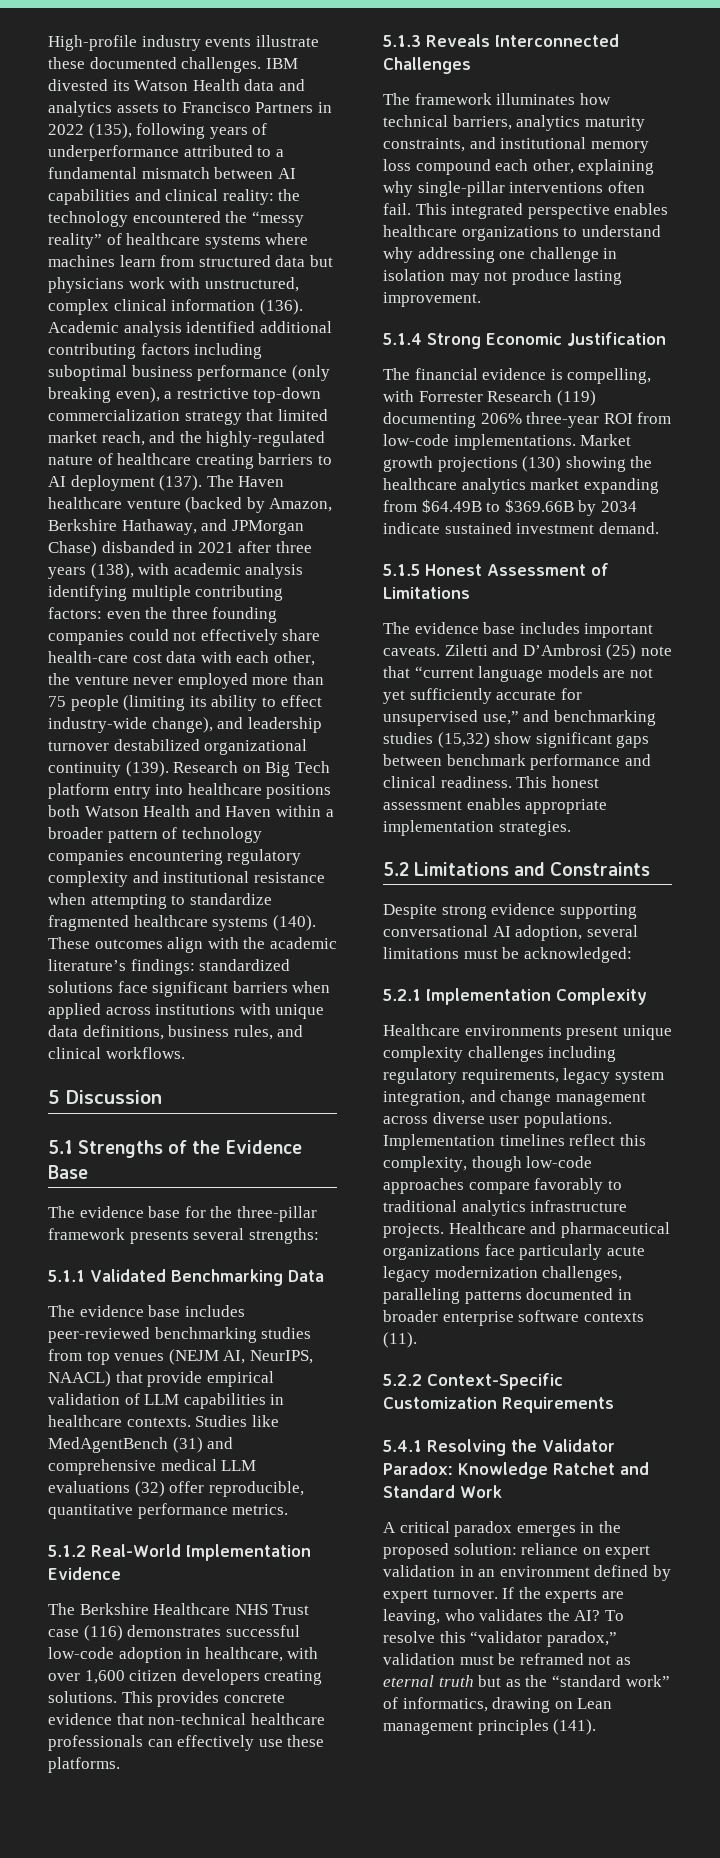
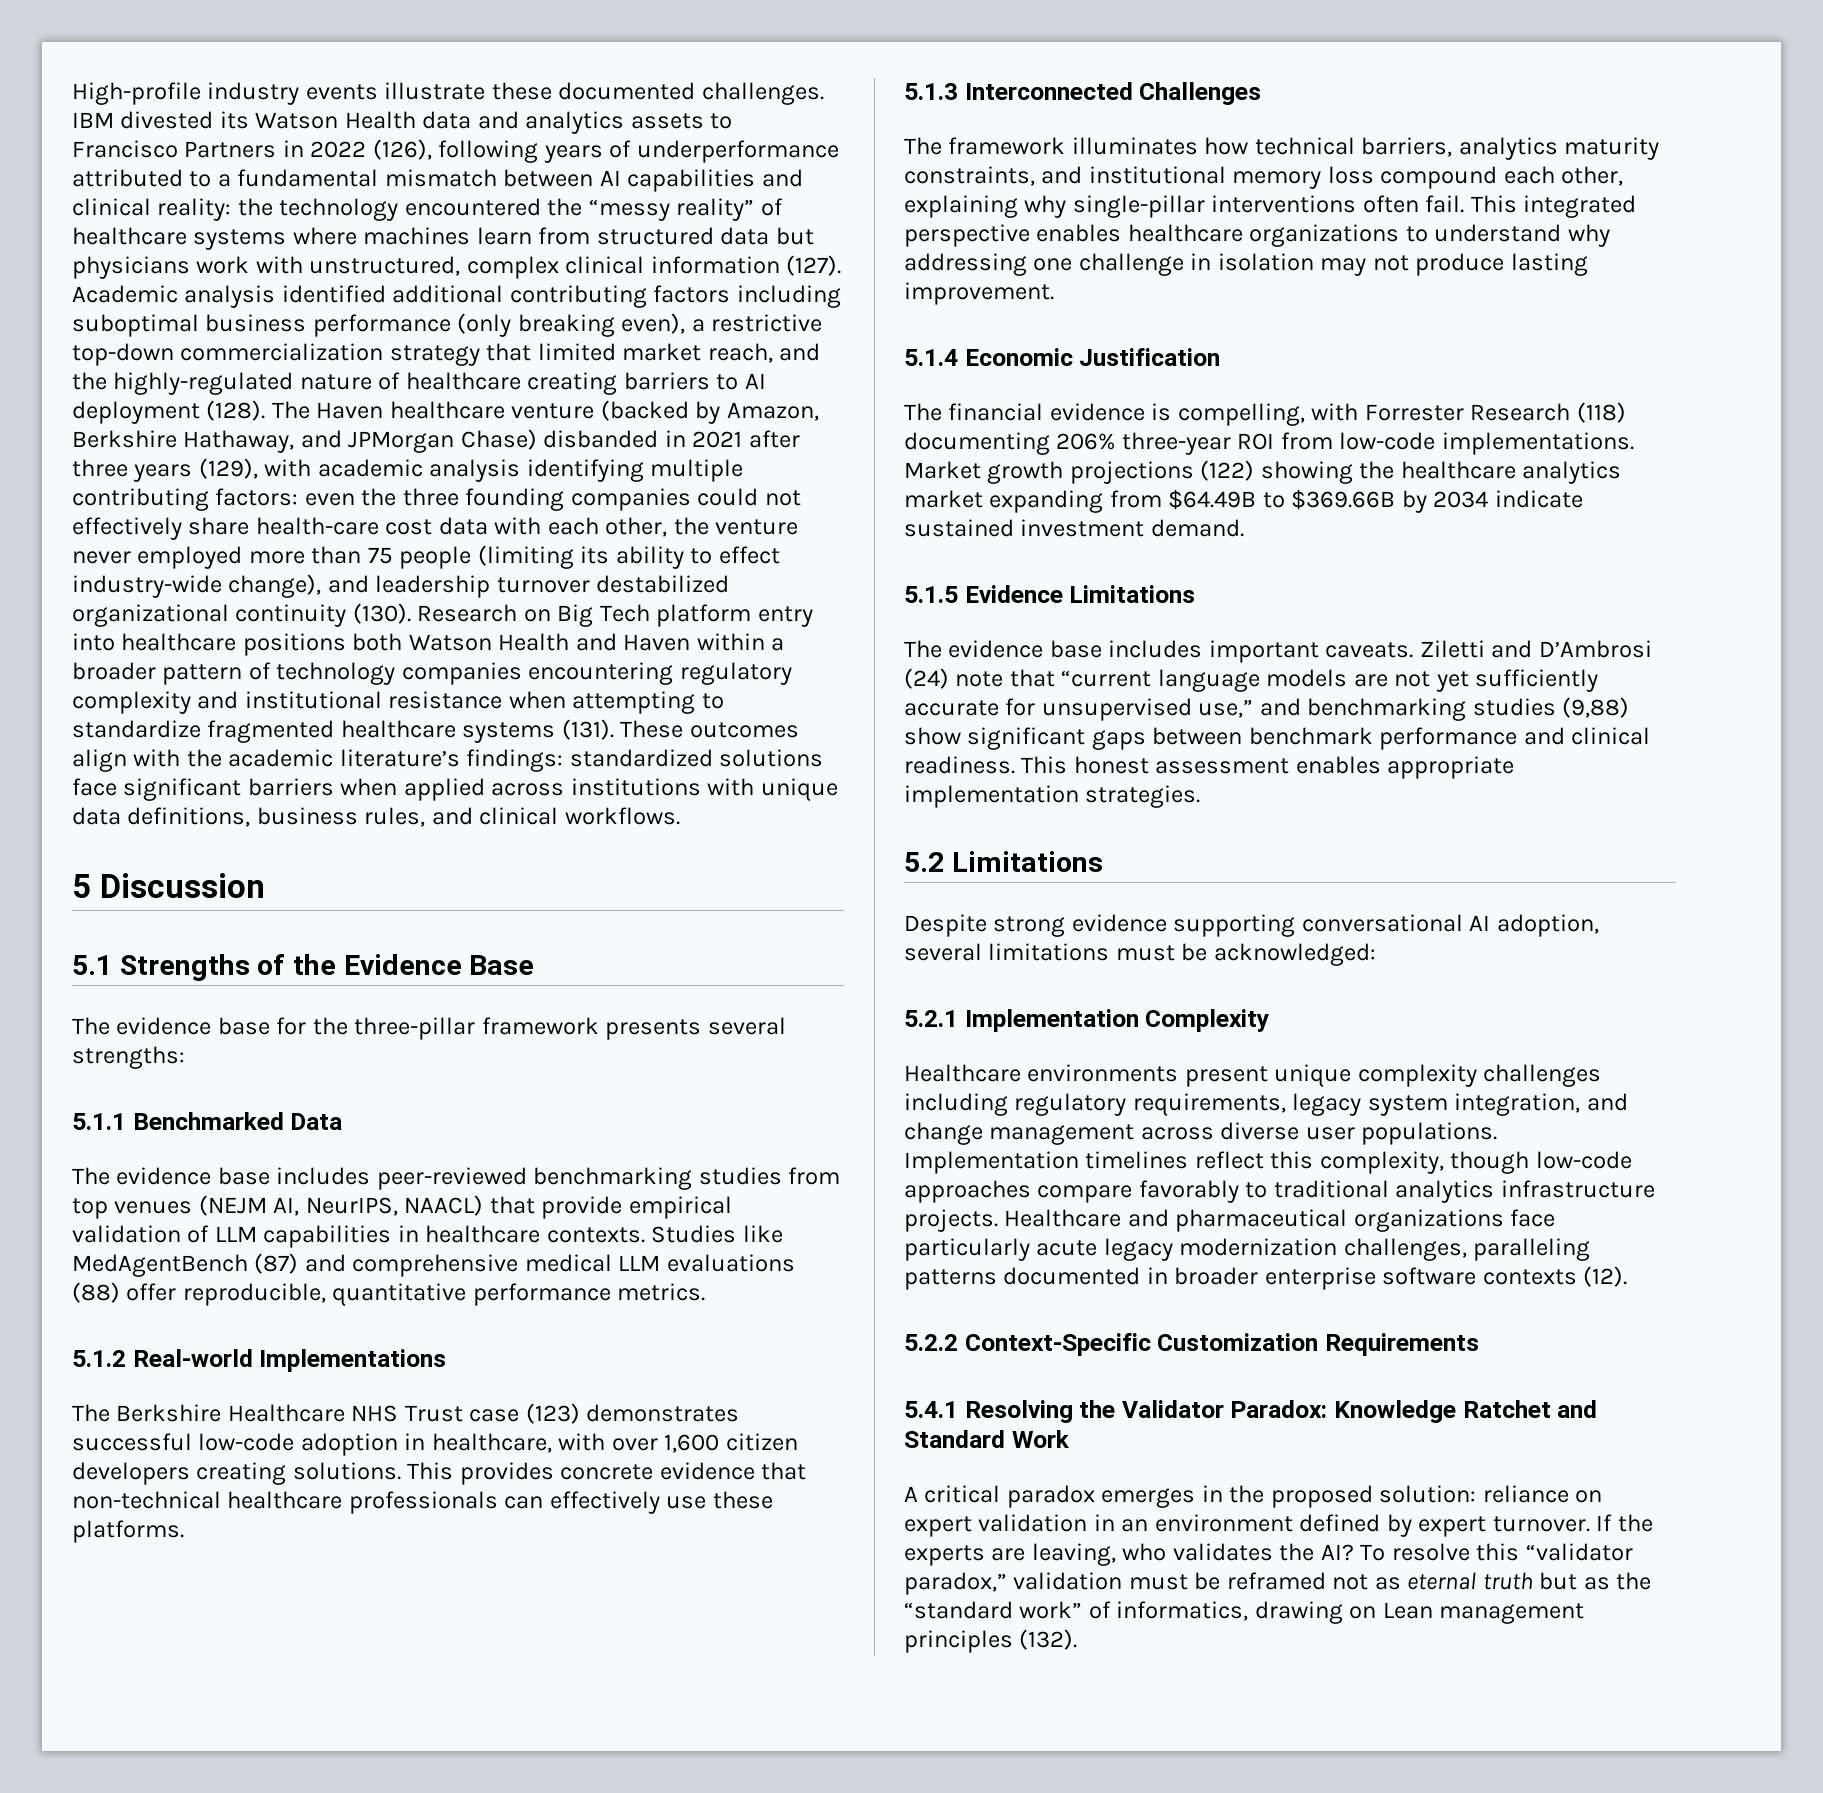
[88,123,132,139] (135), -> [372,139,432,160] (126),
[259,299,303,315] (136). -> [786,255,842,276] (127).
[159,475,203,491] (137). -> [206,400,266,421] (128).
[90,563,134,579] (138), -> [198,458,258,479] (129),
[125,761,169,777] (139). -> [352,603,411,624] (130).
[272,915,316,931] (140). -> [561,719,614,740] (131).
[90,1269,283,1286] Validated Benchmarking -> [132,1112,284,1130] Benchmarked
[172,1437,203,1453] (31) -> [254,1253,299,1274] (87)
[134,1481,165,1497] (32) -> [72,1282,120,1303] (88)
[91,1544,311,1561] [48,1567,121,1580] Real-World Implementation Evidence -> [132,1349,447,1372] Real-world Implementations
[83,1625,123,1641] (116) -> [525,1403,580,1424] (123)
[426,34,490,47] Reveals -> (958, 91) none
[427,333,481,349] Strong -> (958, 357) none
[556,390,596,406] (119) -> [1576,402,1626,423] (118)
[522,456,562,472] (130) -> [1200,460,1255,481] (122)
[425,563,609,576] Honest Assessment of -> [964,585,1063,603] Evidence
[606,644,637,660] (25) -> [904,668,949,689] (24)
[437,732,490,748] (15,32) -> [1562,697,1630,718] (9,88)
[514,862,651,876] and Constraints -> (1103, 861) none
[383,1332,417,1348] (11). -> [1583,1266,1628,1287] (12).
[553,1719,597,1735] (141). -> [1019,1629,1078,1650] (132).

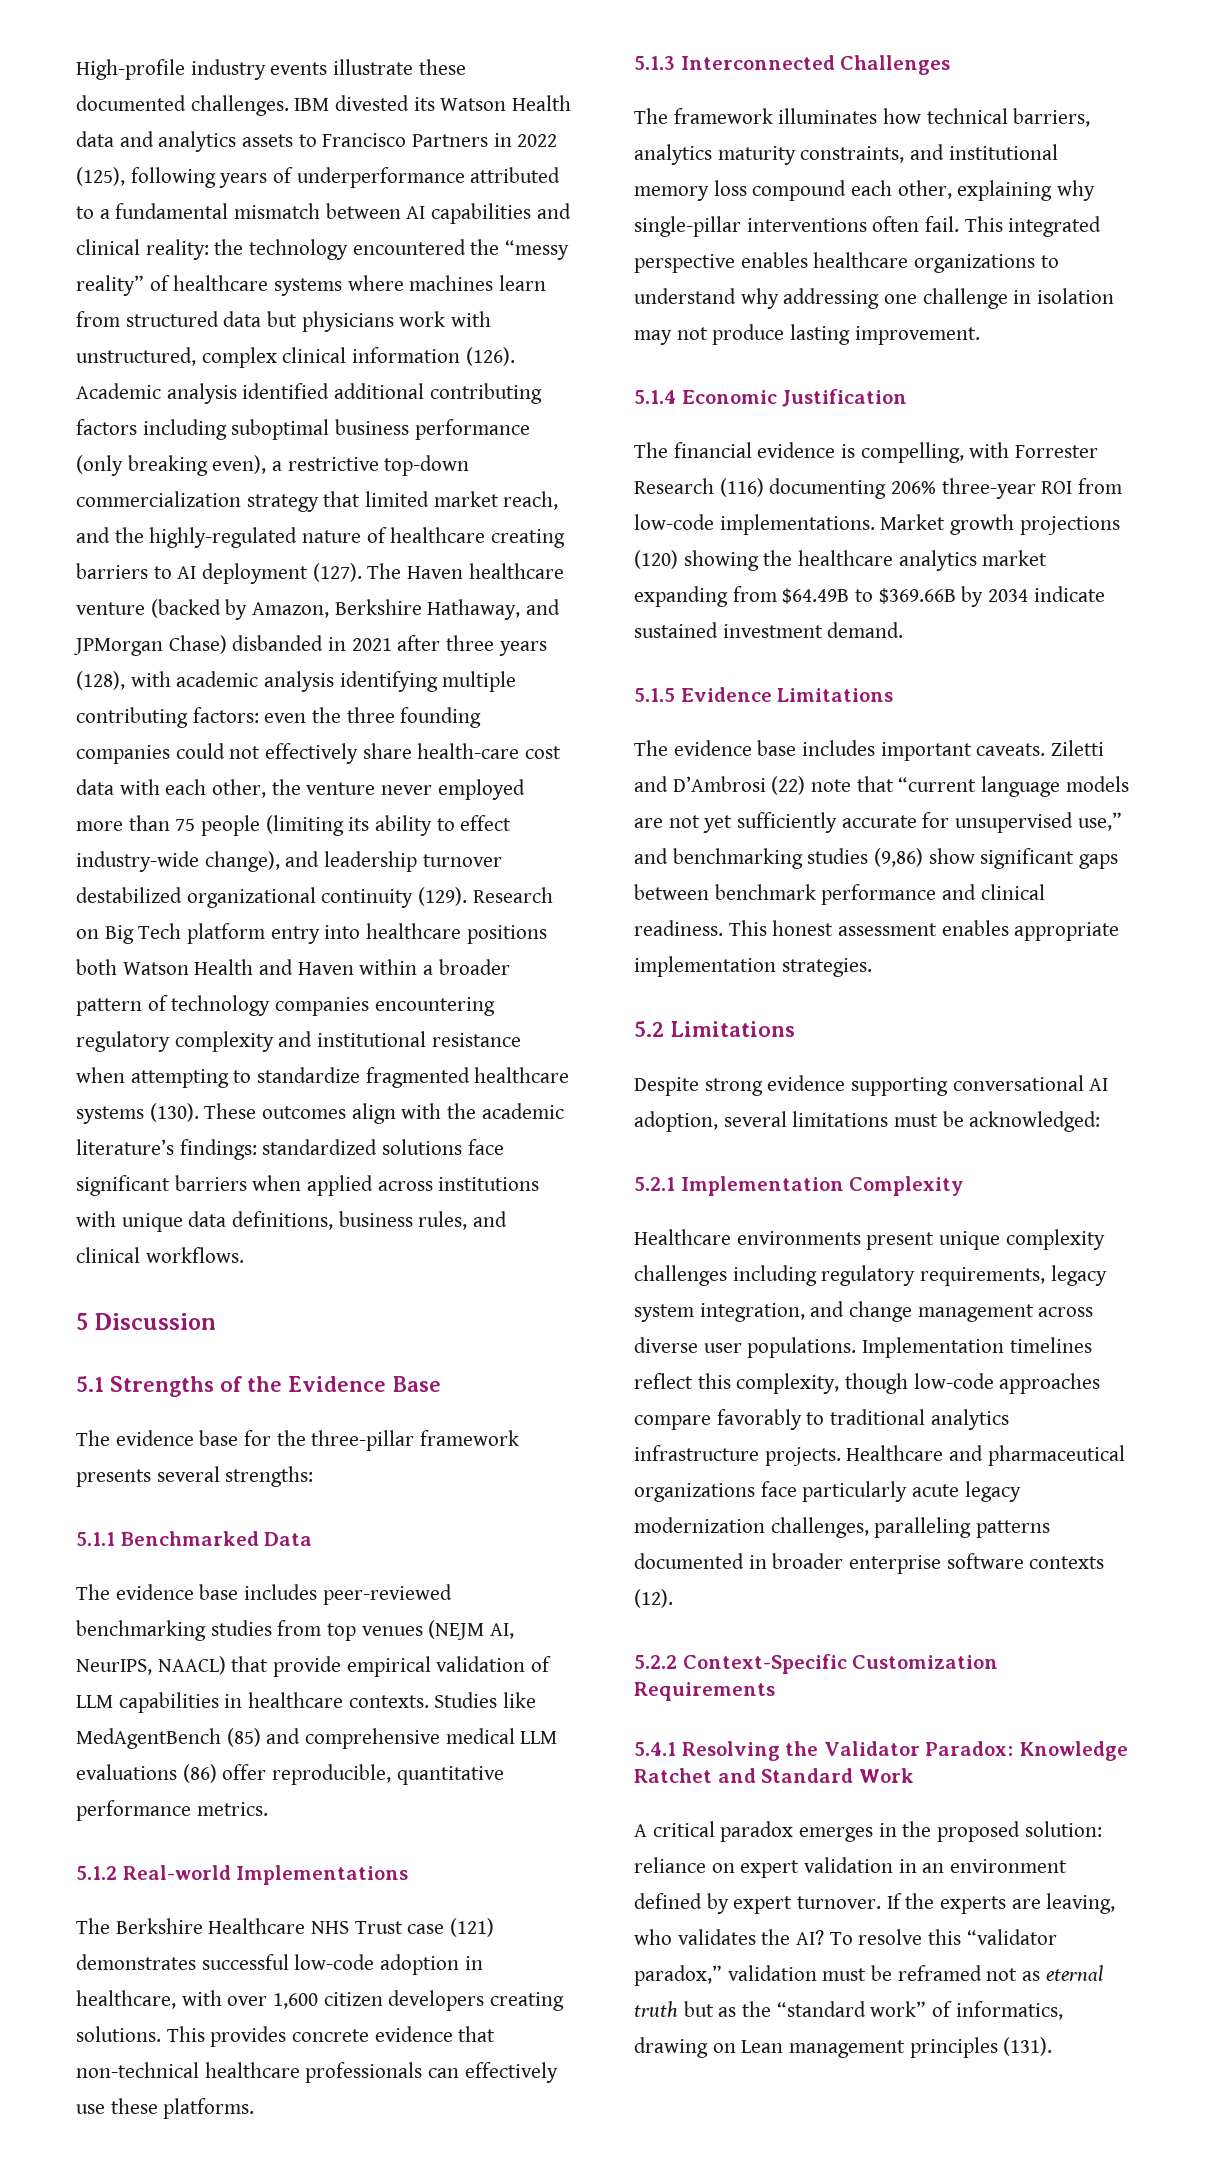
[372,139,432,160] (126), -> [76,167,125,186] (125),
[786,255,842,276] (127). -> [465,347,515,366] (126).
[206,400,266,421] (128). -> [312,563,362,582] (127).
[198,458,258,479] (129), -> [76,671,125,690] (128),
[352,603,411,624] (130). -> [418,887,468,906] (129).
[561,719,614,740] (131). -> [149,1103,199,1122] (130).
[254,1253,299,1274] (87) -> [226,1728,261,1747] (85)
[72,1282,120,1303] (88) -> [182,1764,217,1783] (86)
[525,1403,580,1424] (123) -> [450,1918,495,1937] (121)
[1576,402,1626,423] (118) -> [719,478,764,497] (116)
[1200,460,1255,481] (122) -> [634,550,678,569] (120)
[904,668,949,689] (24) -> [771,776,806,795] (22)
[1562,697,1630,718] (9,88) -> [874,848,924,867] (9,86)
[1019,1629,1078,1650] (132). -> [1003,2037,1053,2056] (131).

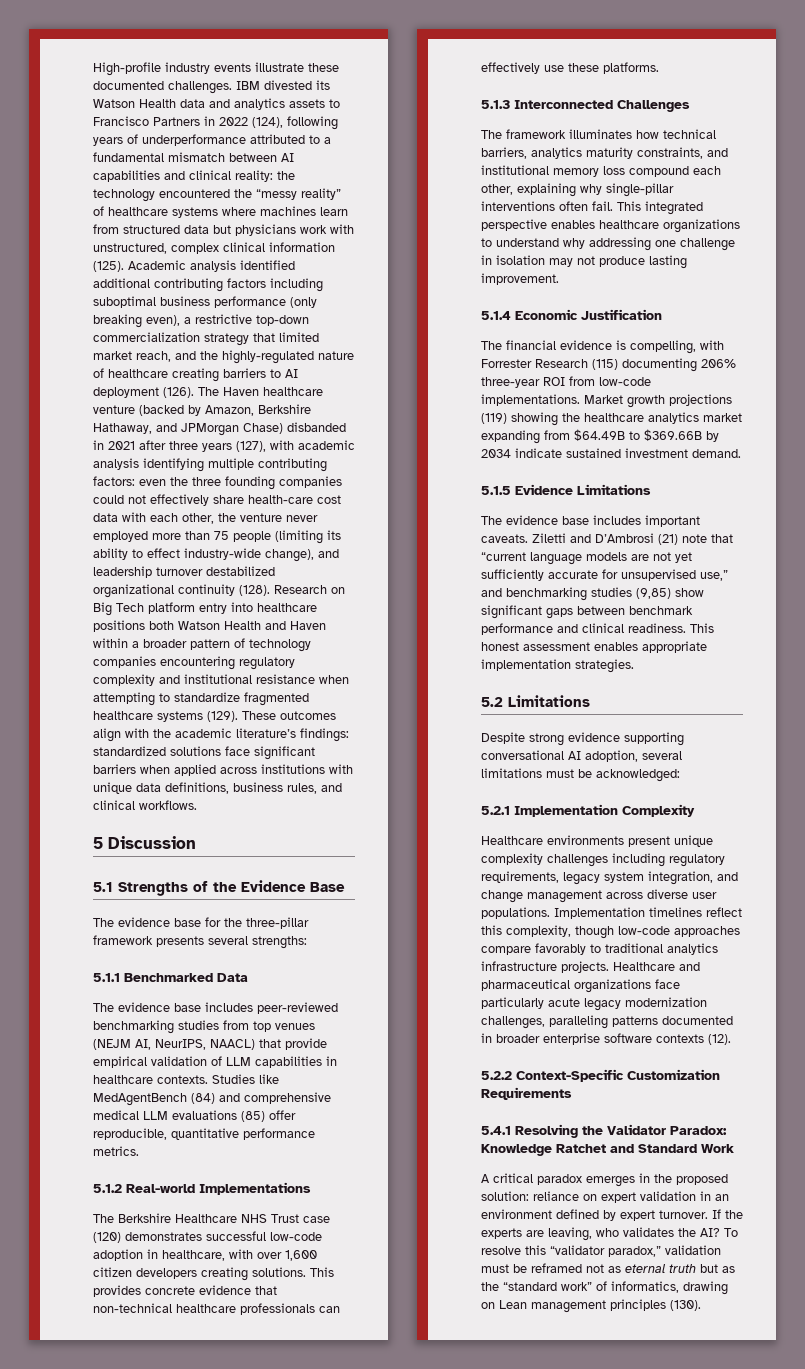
[76,167,125,186] (125), -> [252,117,283,128] (124),
[465,347,515,366] (126). -> [93,261,124,272] (125).
[312,563,362,582] (127). -> [163,387,194,398] (126).
[76,671,125,690] (128), -> [236,441,266,452] (127),
[418,887,468,906] (129). -> [239,585,270,596] (128).
[149,1103,199,1122] (130). -> [207,711,238,722] (129).
[226,1728,261,1747] (85) -> [191,1093,215,1104] (84)
[182,1764,217,1783] (86) -> [241,1111,265,1122] (85)
[450,1918,495,1937] (121) -> [93,1232,121,1243] (120)
[719,478,764,497] (116) -> [592,359,618,370] (115)
[634,550,678,569] (120) -> [481,413,507,424] (119)
[771,776,806,795] (22) -> [658,534,678,545] (21)
[874,848,924,867] (9,86) -> [636,588,671,599] (9,85)
[1003,2037,1053,2056] (131). -> [670,1300,701,1311] (130).

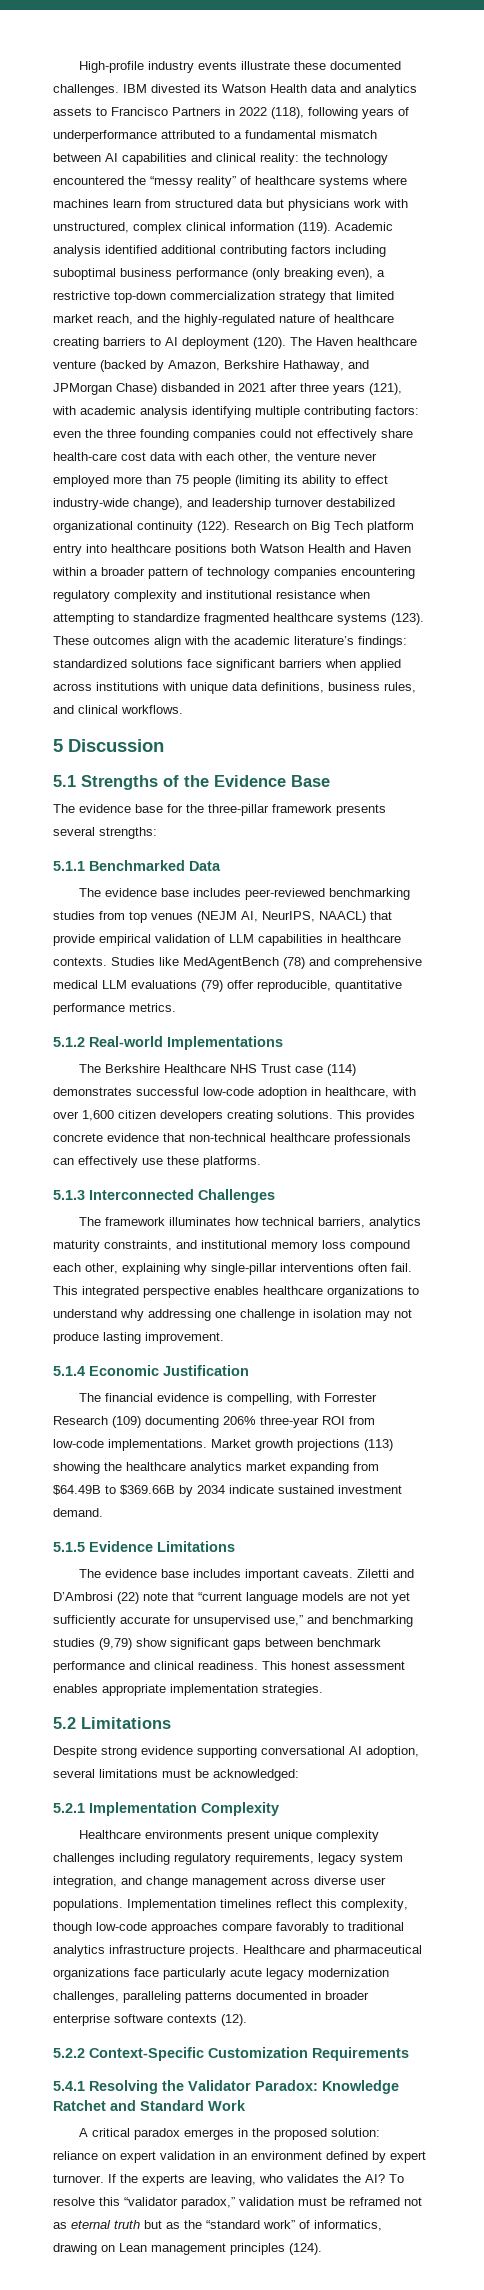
[252,117,283,128] (124), -> [271,107,304,119] (118),
[93,261,124,272] (125). -> [298,222,331,234] (119).
[163,387,194,398] (126). -> [253,337,286,349] (120).
[236,441,266,452] (127), -> [369,383,402,395] (121),
[239,585,270,596] (128). -> [197,521,230,533] (122).
[207,711,238,722] (129). -> [391,613,424,625] (123).
[191,1093,215,1104] (84) -> [283,957,305,969] (78)
[241,1111,265,1122] (85) -> [201,980,223,992] (79)
[93,1232,121,1243] (120) -> [326,1064,356,1076] (114)
[592,359,618,370] (115) -> [112,1416,141,1428] (109)
[481,413,507,424] (119) -> [364,1439,393,1451] (113)
[658,534,678,545] (21) -> [117,1592,139,1604] (22)
[636,588,671,599] (9,85) -> [99,1638,132,1650] (9,79)
[670,1300,701,1311] (130). -> [289,2243,322,2255] (124).

